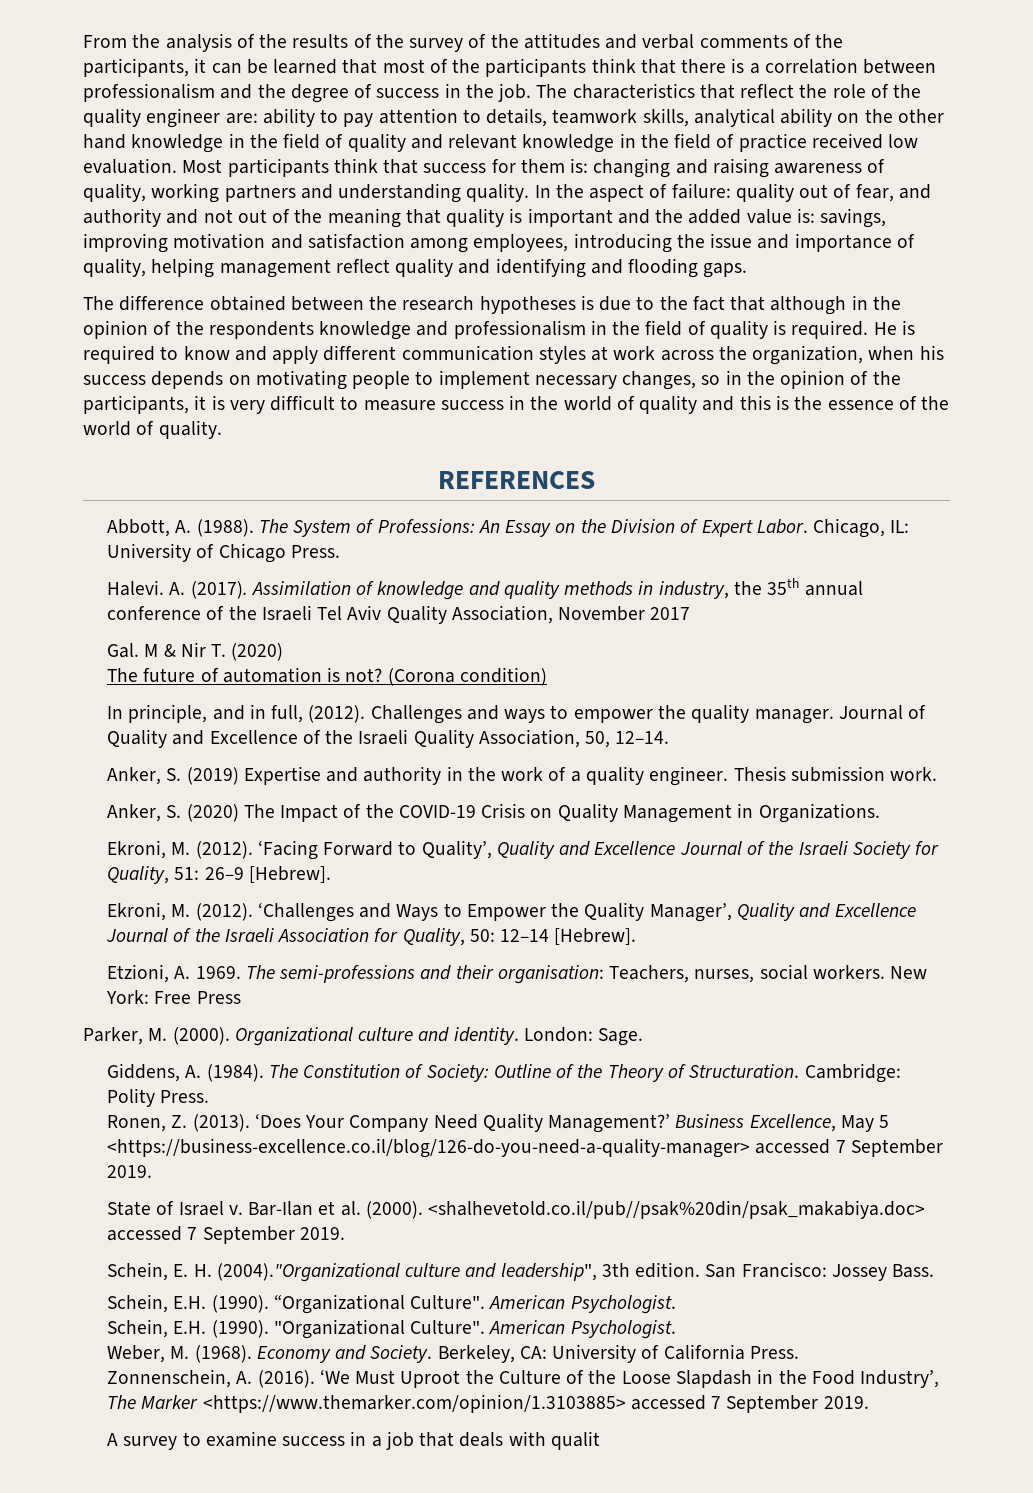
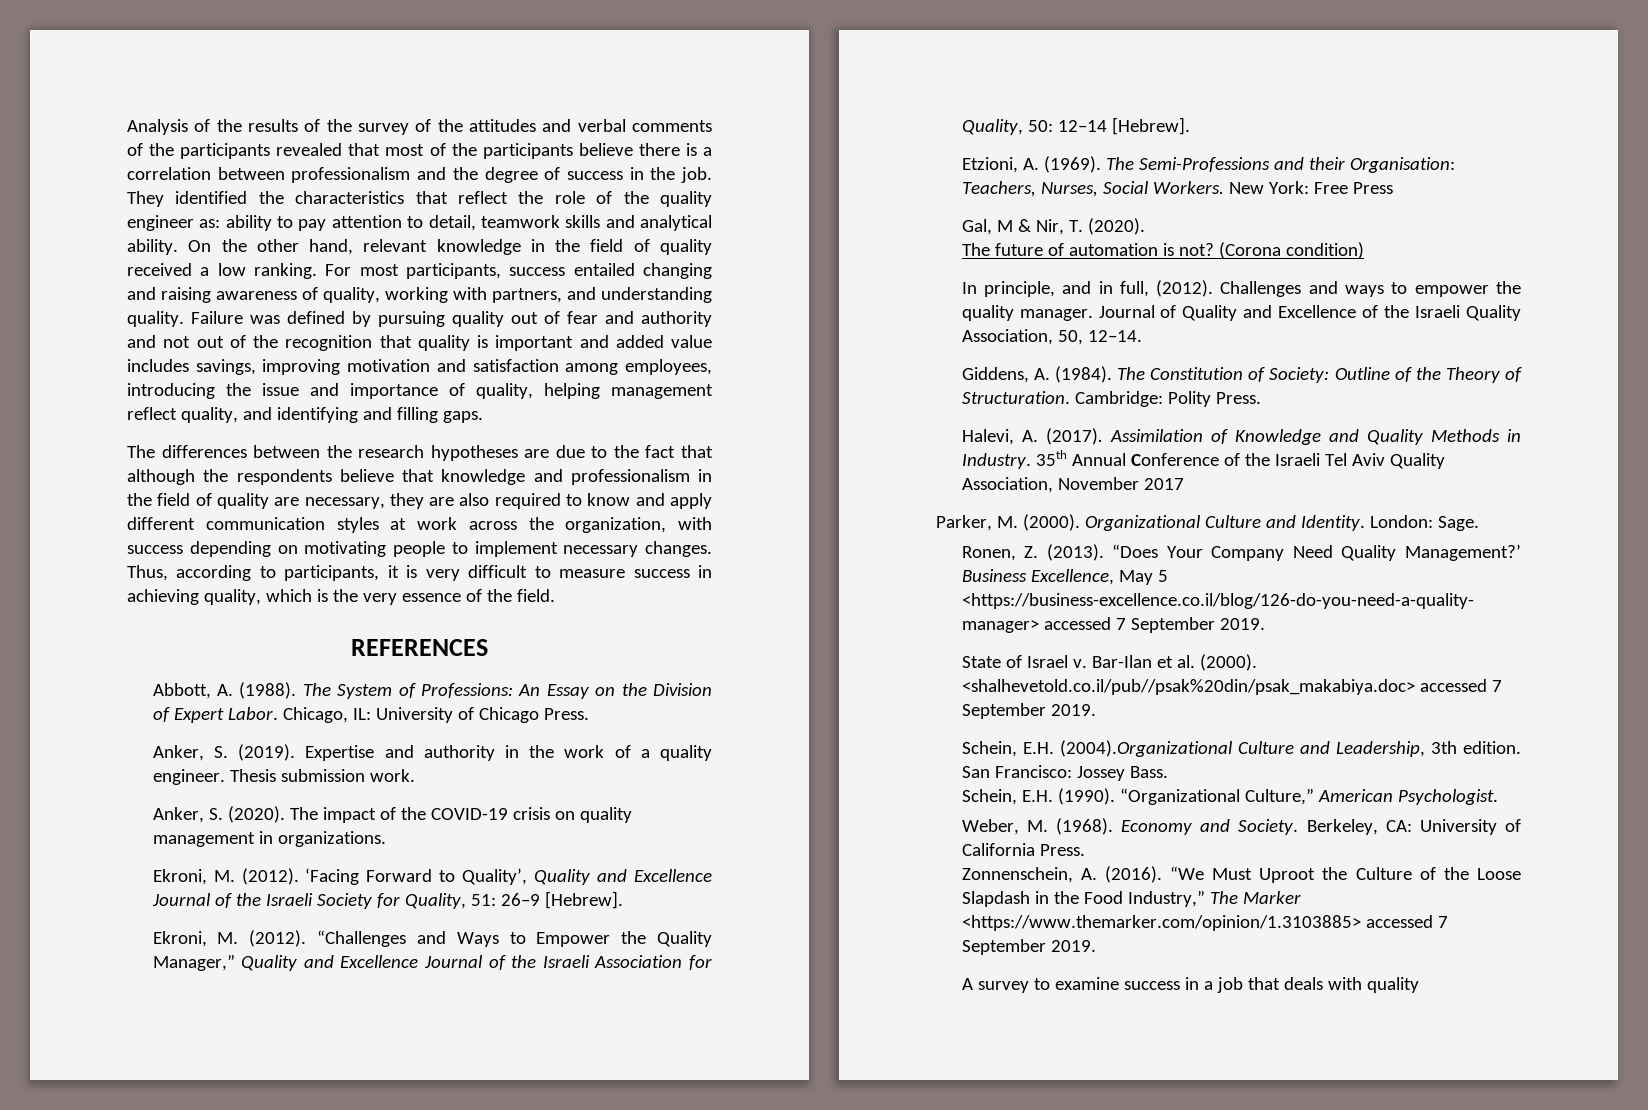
[83,33,232,52] From the analysis -> [127,119,188,135] Analysis
[83,58,338,77] participants, it can be learned -> [180,143,343,159] participants revealed
[591,58,676,74] think that -> [578,143,633,156] believe
[536,84,568,98] The -> [127,191,284,207] They identified the
[225,113,258,124] are: -> [199,219,221,228] as:
[486,108,944,127] [83,134,126,149] details, teamwork skills, analytical ability on the other hand -> [428,215,712,231] [127,239,428,255] detail, teamwork skills and analytical ability. On the other hand, relevant
[410,133,919,153] [83,158,589,177] and relevant knowledge in the field of practice received low evaluation. Most participants think that success for them is: -> [127,263,635,279] received a low ranking. For most participants, success entailed
[224,184,296,202] partners -> [453,287,562,303] with partners,
[534,183,731,202] In the aspect of failure: -> [191,311,445,327] Failure was defined by pursuing
[855,184,894,202] fear, -> [567,311,598,324] fear
[327,208,401,228] meaning -> [285,335,373,351] recognition
[655,209,684,223] the -> (609, 341) none
[796,208,815,223] is: -> [127,359,189,372] includes
[395,258,454,277] quality -> [180,407,238,423] quality,
[628,258,699,278] flooding -> [396,407,438,423] filling
[119,295,286,311] difference obtained -> [161,445,247,458] differences
[580,295,594,310] is -> [524,449,550,458] are
[851,295,901,310] [83,320,314,339] in the opinion of the respondents -> [203,469,434,485] the respondents believe that
[773,320,915,339] is required. He is -> [274,493,490,509] are necessary, they are also
[868,345,944,360] [83,371,224,389] when his success depends -> [678,517,712,530] [127,541,271,557] with success depending
[622,370,901,390] changes, so in the opinion of the -> [645,541,712,557] [127,565,276,581] changes. Thus, according to
[530,395,771,414] the world of quality and this -> [127,589,312,605] achieving quality, which
(823, 403) none -> [362,593,397,605] very
[83,420,222,439] world of quality. -> [516,589,555,602] field.
[107,578,863,600] [107,605,691,624] [107,642,284,661] Halevi. A. (2017). Assimilation of knowledge and quality methods in industry, the 35th annual conference of the Israeli Tel Aviv Quality Association, November 2017 // Gal. M & Nir T. (2020) -> [152,744,713,761] [152,769,415,785] [152,806,632,823] [152,831,386,847] [152,868,712,885] [151,891,623,909] [152,930,712,947] [152,954,712,971] [961,117,1190,135] [961,156,1455,173] [961,181,1393,197] [961,218,1145,235] Anker, S. (2019). Expertise and authority in the work of a quality engineer. Thesis submission work. // Anker, S. (2020). The impact of the COVID-19 crisis on quality management in organizations. // Ekroni, M. (2012). ‘Facing Forward to Quality’, Quality and Excellence Journal of the Israeli Society for Quality, 51: 26–9 [Hebrew]. // Ekroni, M. (2012). “Challenges and Ways to Empower the Quality Manager,” Quality and Excellence Journal of the Israeli Association for Quality, 50: 12–14 [Hebrew]. // Etzioni, A. (1969). The Semi-Professions and their Organisation: Teachers, Nurses, Social Workers. New York: Free Press // Gal, M & Nir, T. (2020).
[107,766,938,786] [107,803,880,823] [107,840,940,860] [107,866,331,884] [107,902,916,922] [106,928,637,946] [107,964,928,984] [106,990,241,1004] [83,1027,644,1046] // Anker, S. (2019) Expertise and authority in the work of a quality engineer. Thesis submission work. // Anker, S. (2020) The Impact of the COVID-19 Crisis on Quality Management in Organizations. // Ekroni, M. (2012). ‘Facing Forward to Quality’, Quality and Excellence Journal of the Israeli Society for Quality, 51: 26–9 [Hebrew]. // Ekroni, M. (2012). ‘Challenges and Ways to Empower the Quality Manager’, Quality and Excellence Journal of the Israeli Association for Quality, 50: 12–14 [Hebrew]. // Etzioni, A. 1969. The semi-professions and their organisation: Teachers, nurses, social workers. New York: Free Press // Parker, M. (2000). Organizational culture and identity. London: Sage. -> (1142, 336) none
(210, 1096) none -> [961,428,1521,445] [961,450,1445,469] [961,477,1184,493] [936,514,1479,531] // Halevi, A. (2017). Assimilation of Knowledge and Quality Methods in Industry. 35th Annual Conference of the Israeli Tel Aviv Quality Association, November 2017 // Parker, M. (2000). Organizational Culture and Identity. London: Sage.
[254,1113,301,1128] ‘Does -> [1112,544,1159,558] “Does
[173,1263,597,1282] E. H. (2004)."Organizational culture and leadership", -> [1022,740,1425,757] E.H. (2004).Organizational Culture and Leadership,
[410,1295,676,1314] [107,1319,486,1339] Culture". American Psychologist. // Schein, E.H. (1990). "Organizational Culture". -> [1244,788,1314,805] Culture,”
[319,1369,350,1384] ‘We -> [1170,866,1205,880] “We
[860,1370,940,1388] Industry’, -> [1127,890,1205,907] Industry,”
[551,1431,601,1450] qualit -> [1366,977,1419,993] quality

